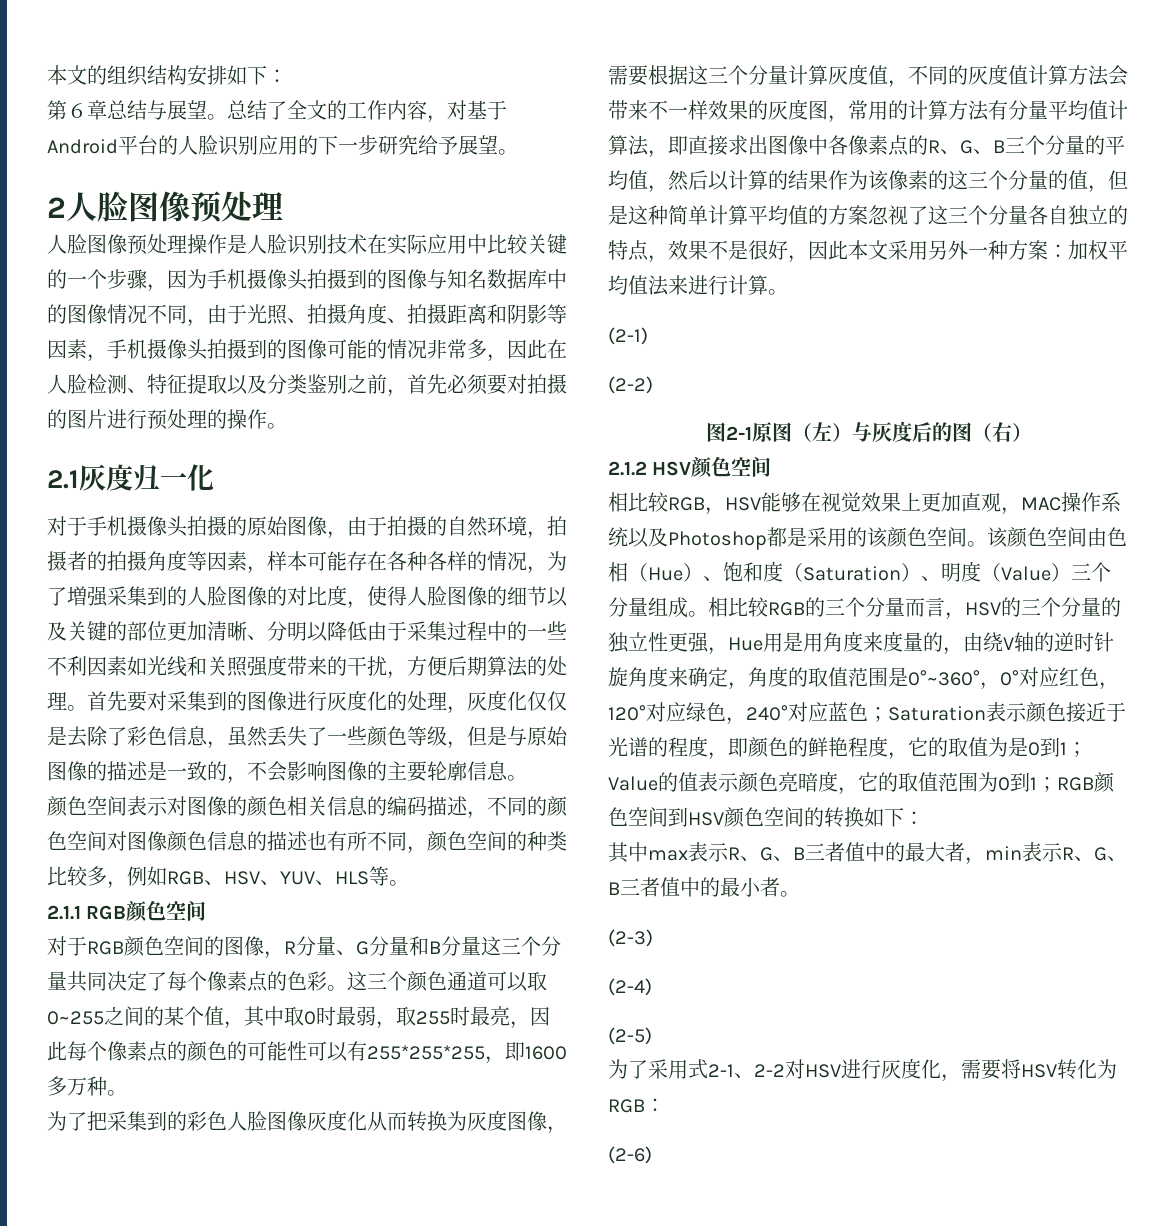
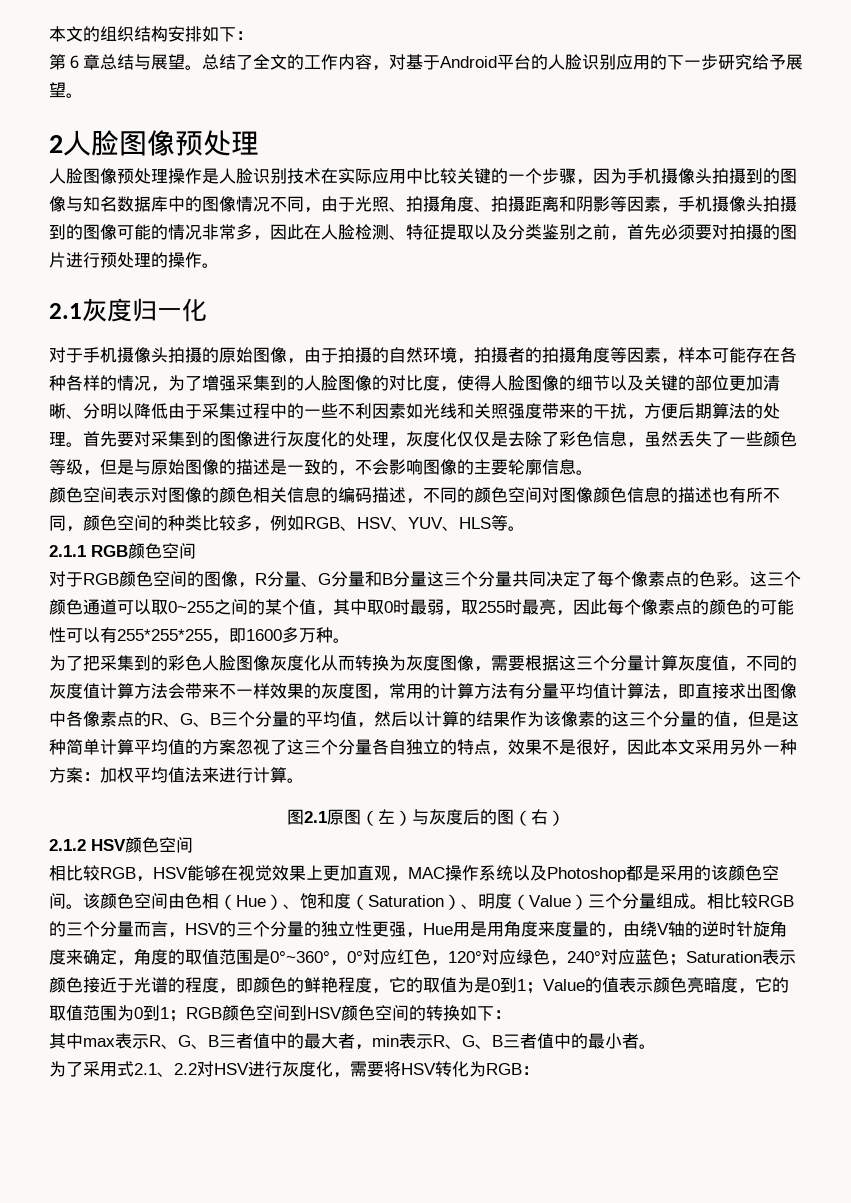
[608,327,648,345] [608,376,653,394] [706,422,752,442] // (2-1) // (2-2) // 图2-1 -> [287,809,327,825] // 图2.1
[608,929,653,947] [608,978,652,996] [608,1027,652,1045] // (2-3) // (2-4) // (2-5) -> (656, 1046) none
[708,1064,785,1078] 2-1、2-2 -> [134,1063,197,1077] 2.1、2.2
[608,1146,652,1164] // (2-6) -> (539, 1070) none

